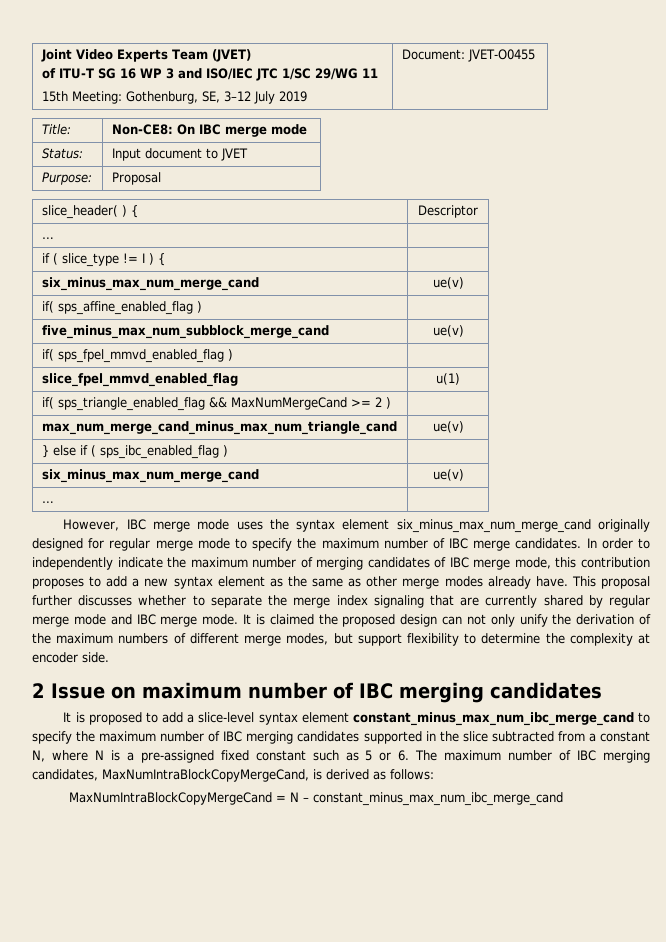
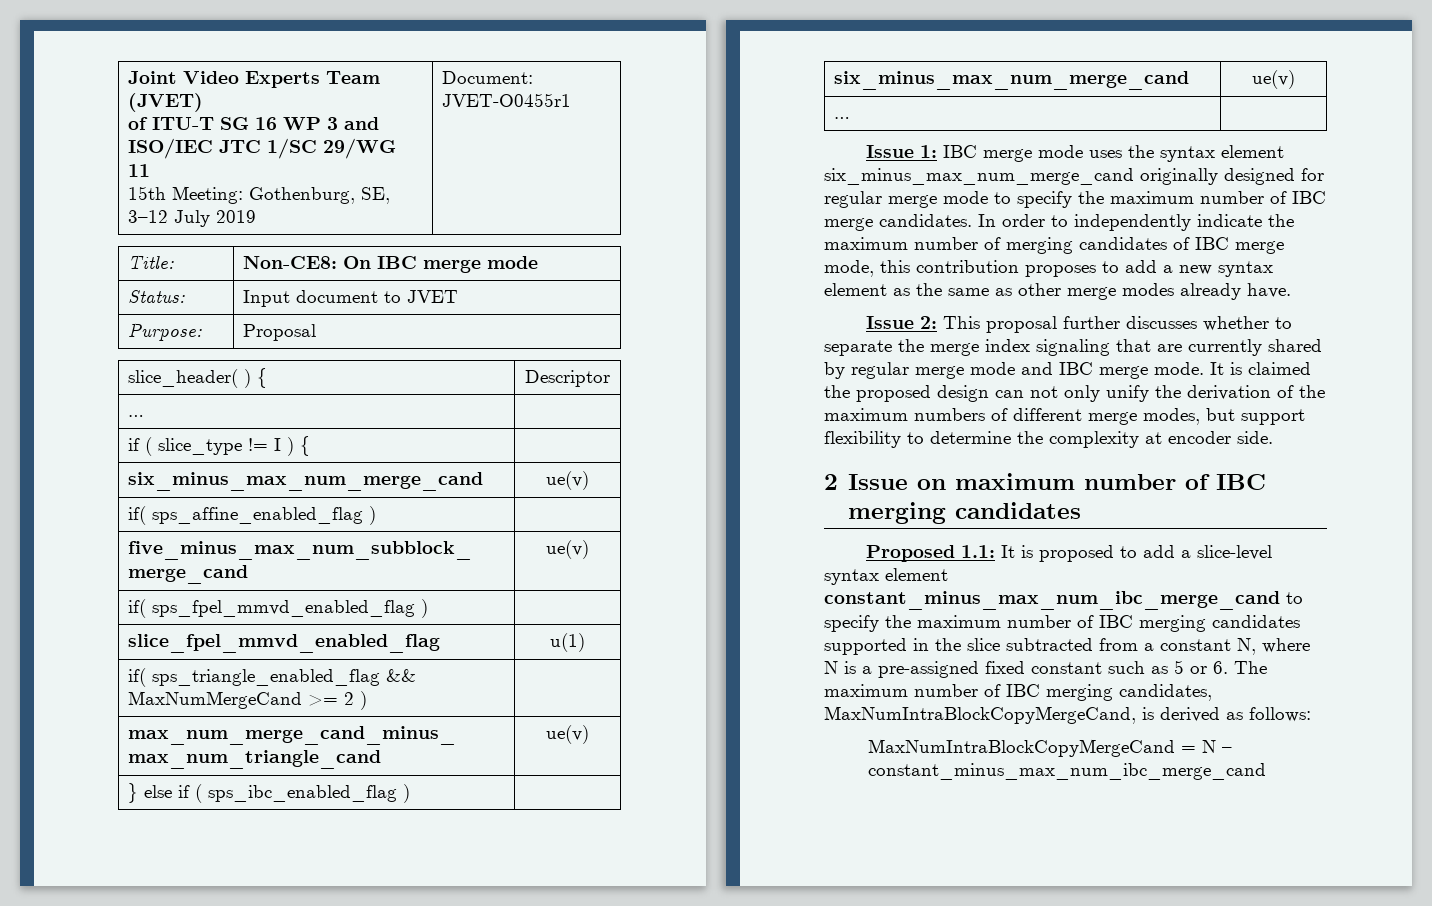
[467,49,535,62] JVET-O0455 -> [441,93,571,107] JVET-O0455r1
[63,519,120,531] However, -> [865,145,937,158] Issue 1:
(568, 581) none -> [865,316,937,329] // Issue 2:
(603, 690) none -> [865,545,995,562] Proposed 1.1:

